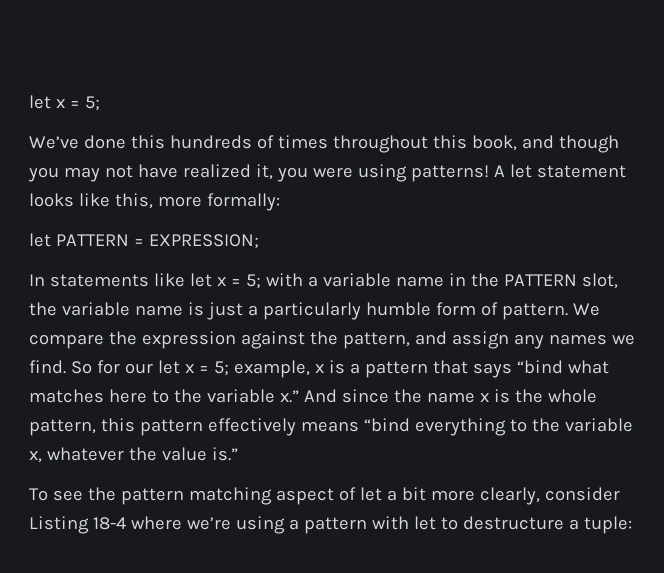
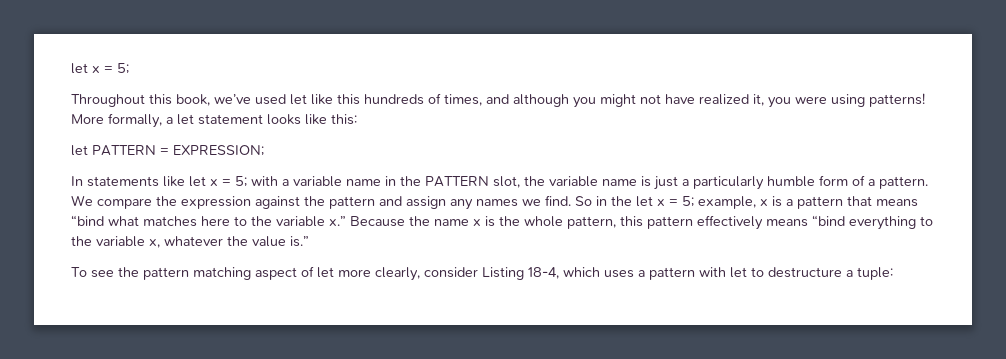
[29,135,619,153] [28,167,100,182] We’ve done this hundreds of times throughout this book, and though you may -> [71,93,636,108] Throughout this book, we’ve used let like this hundreds of times, and although you might
[493,165,505,177] A -> [71,113,173,128] More formally, a
[114,193,280,211] this, more formally: -> [331,114,357,125] this:
(498, 309) none -> [868,179,875,186] a
[342,332,410,349] pattern, -> [329,196,375,209] pattern
[96,360,153,374] for our -> [596,196,632,206] in the
[472,363,512,378] says -> [876,199,918,207] means
[303,389,389,403] And since -> [350,216,405,227] Because
[386,487,426,501] a bit -> (334, 272) none
[92,516,285,534] 18-4 where we’re using -> [528,267,634,279] 18-4, which uses

